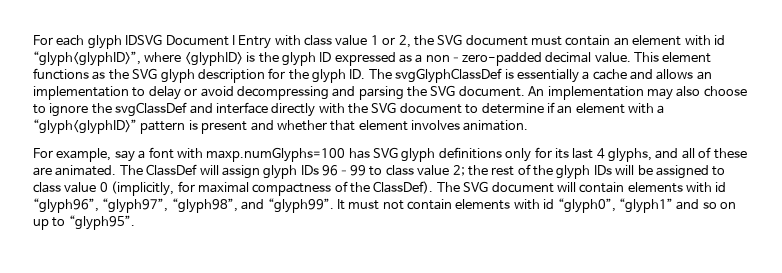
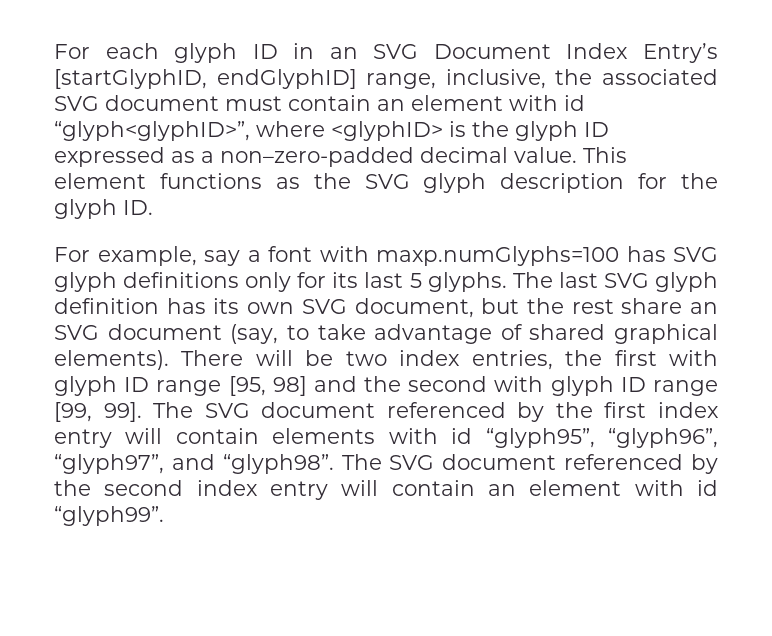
[125,34,434,49] IDSVG Document I Entry with class value 1 or 2, the -> [252,43,718,63] [54,69,719,89] ID in an SVG Document Index Entry’s [startGlyphID, endGlyphID] range, inclusive, the associated
[368,68,712,83] [33,85,747,100] [33,102,665,117] [33,119,529,134] The svgGlyphClassDef is essentially a cache and allows an implementation to delay or avoid decompressing and parsing the SVG document. An implementation may also choose to ignore the svgClassDef and interface directly with the SVG document to determine if an element with a “glyph<glyphID>” pattern is present and whether that element involves animation. -> (153, 207) none
[596,147,747,162] [33,164,726,179] [33,181,554,196] 4 glyphs, and all of these are animated. The ClassDef will assign glyph IDs 96–99 to class value 2; the rest of the glyph IDs will be assigned to class value 0 (implicitly, for maximal compactness of the ClassDef). The SVG document -> [409,272,718,292] [54,298,718,318] [54,324,718,344] [54,350,719,370] [54,376,718,396] [54,402,719,422] [54,429,112,448] 5 glyphs. The last SVG glyph definition has its own SVG document, but the rest share an SVG document (say, to take advantage of shared graphical elements). There will be two index entries, the first with glyph ID range [95, 98] and the second with glyph ID range [99, 99]. The SVG document referenced by the first index entry
(727, 187) none -> [485,428,595,448] “glyph95”,
[171,198,736,213] [33,215,135,230] “glyph98”, and “glyph99”. It must not contain elements with id “glyph0”, “glyph1” and so on up to “glyph95”. -> [171,454,718,474] [54,480,718,500] [54,506,164,526] and “glyph98”. The SVG document referenced by the second index entry will contain an element with id “glyph99”.

